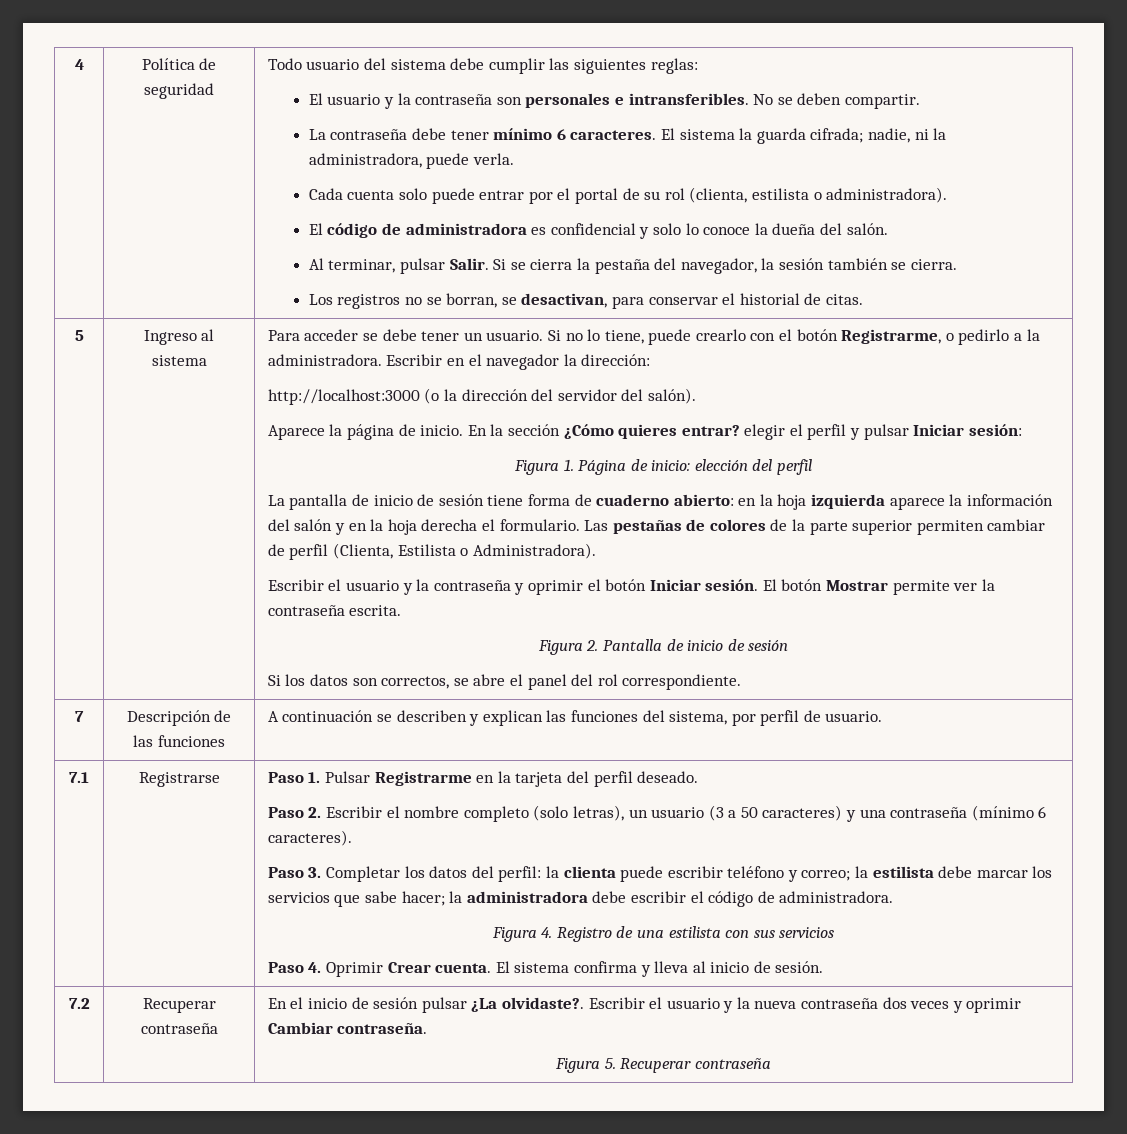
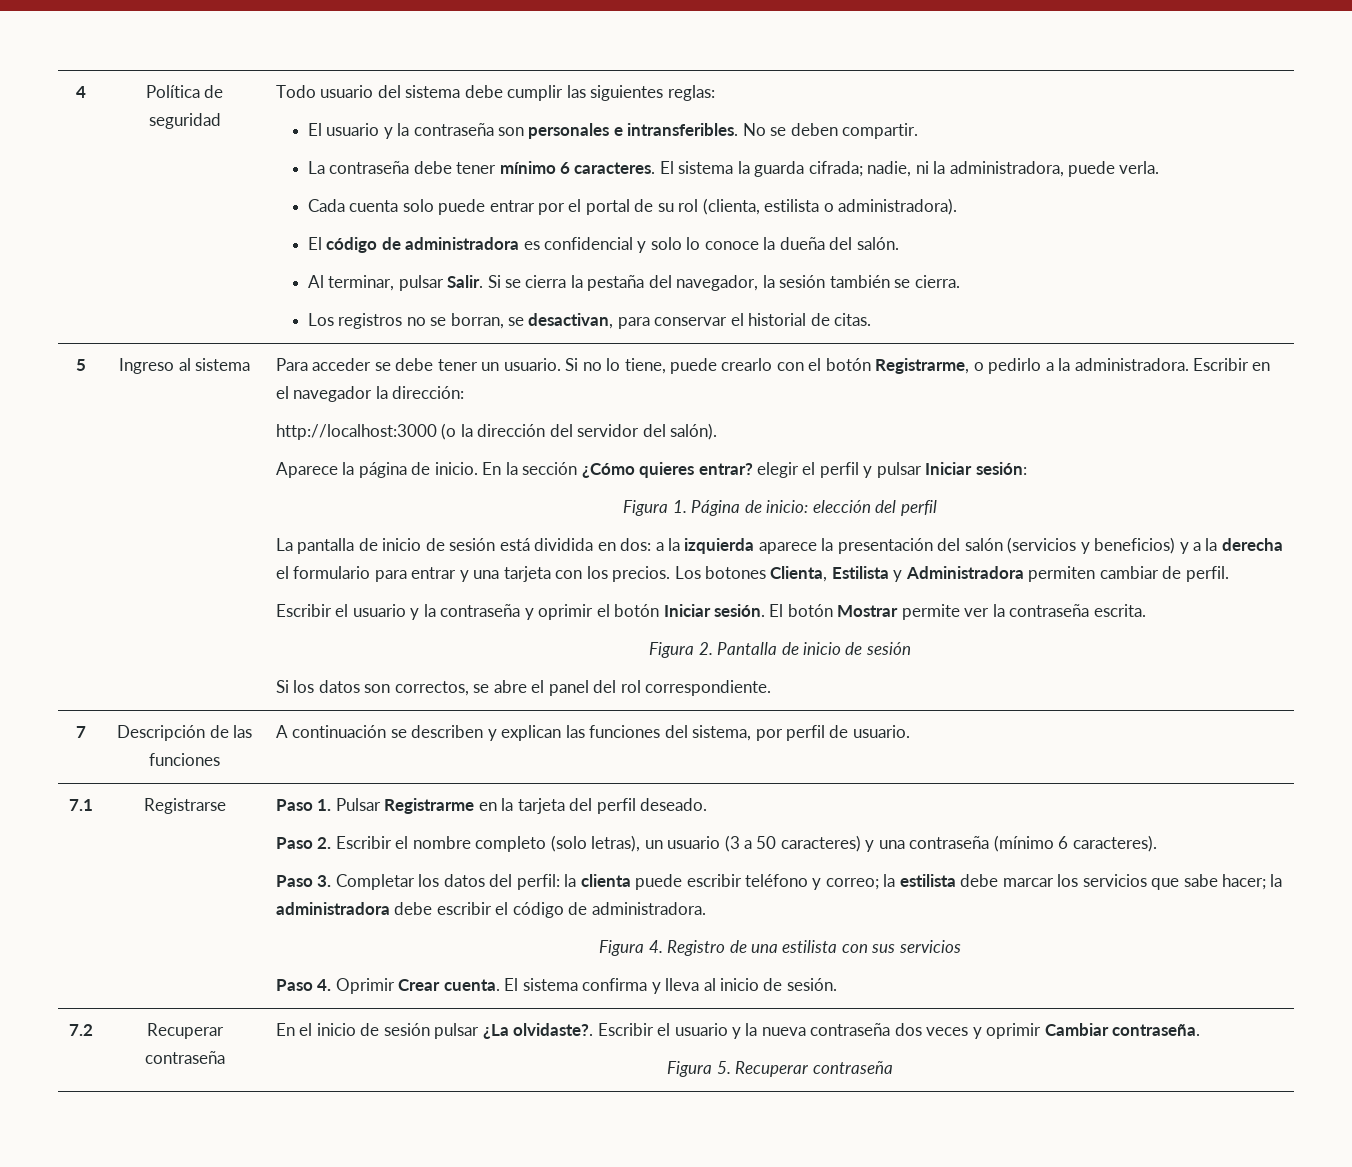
[487,494,807,510] tiene forma de cuaderno abierto: en la hoja -> [499,538,680,551] está dividida en dos: a la
[966,494,1053,506] información -> [837,538,933,554] presentación
[334,519,1046,535] [267,543,596,560] y en la hoja derecha el formulario. Las pestañas de colores de la parte superior permiten cambiar de perfil (Clienta, Estilista o Administradora). -> [1007,537,1283,554] [275,566,1229,582] (servicios y beneficios) y a la derecha el formulario para entrar y una tarjeta con los precios. Los botones Clienta, Estilista y Administradora permiten cambiar de perfil.

